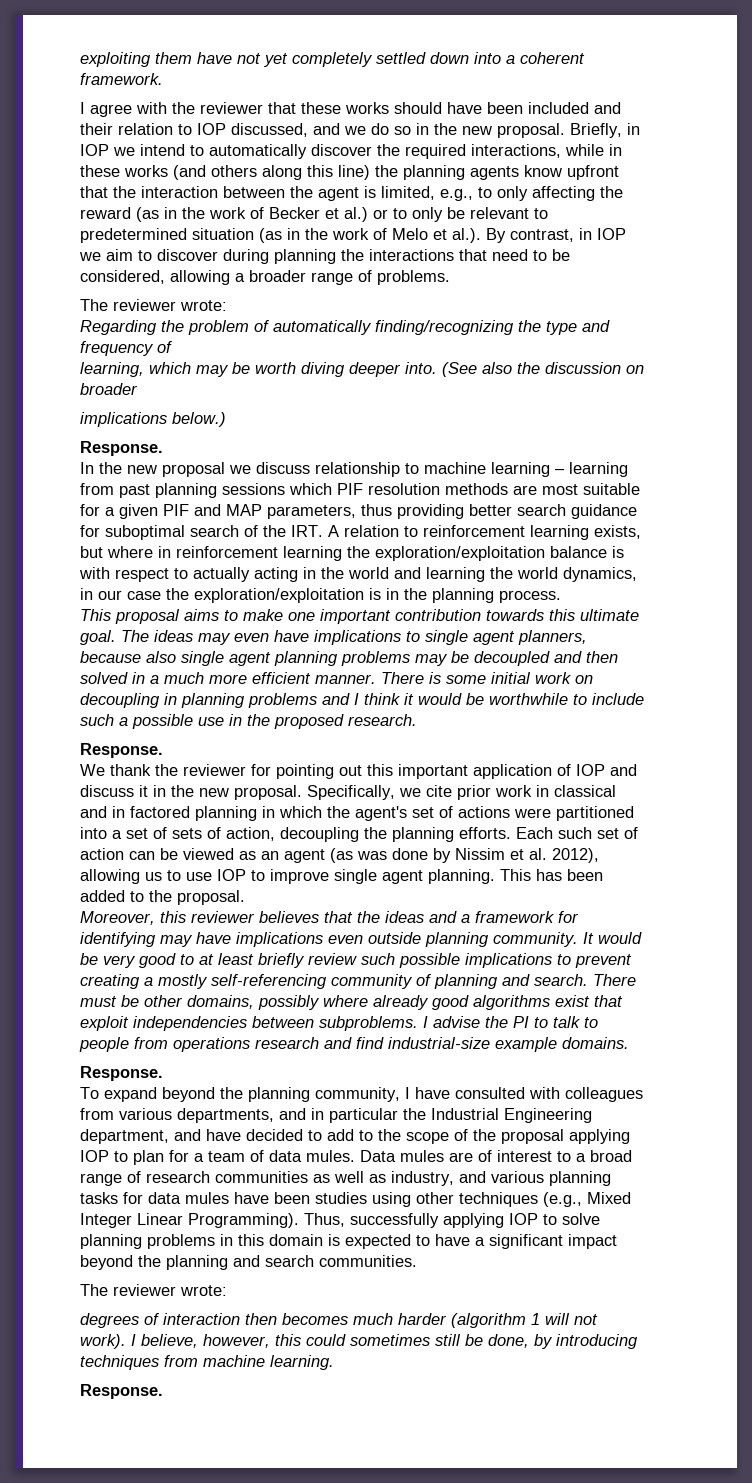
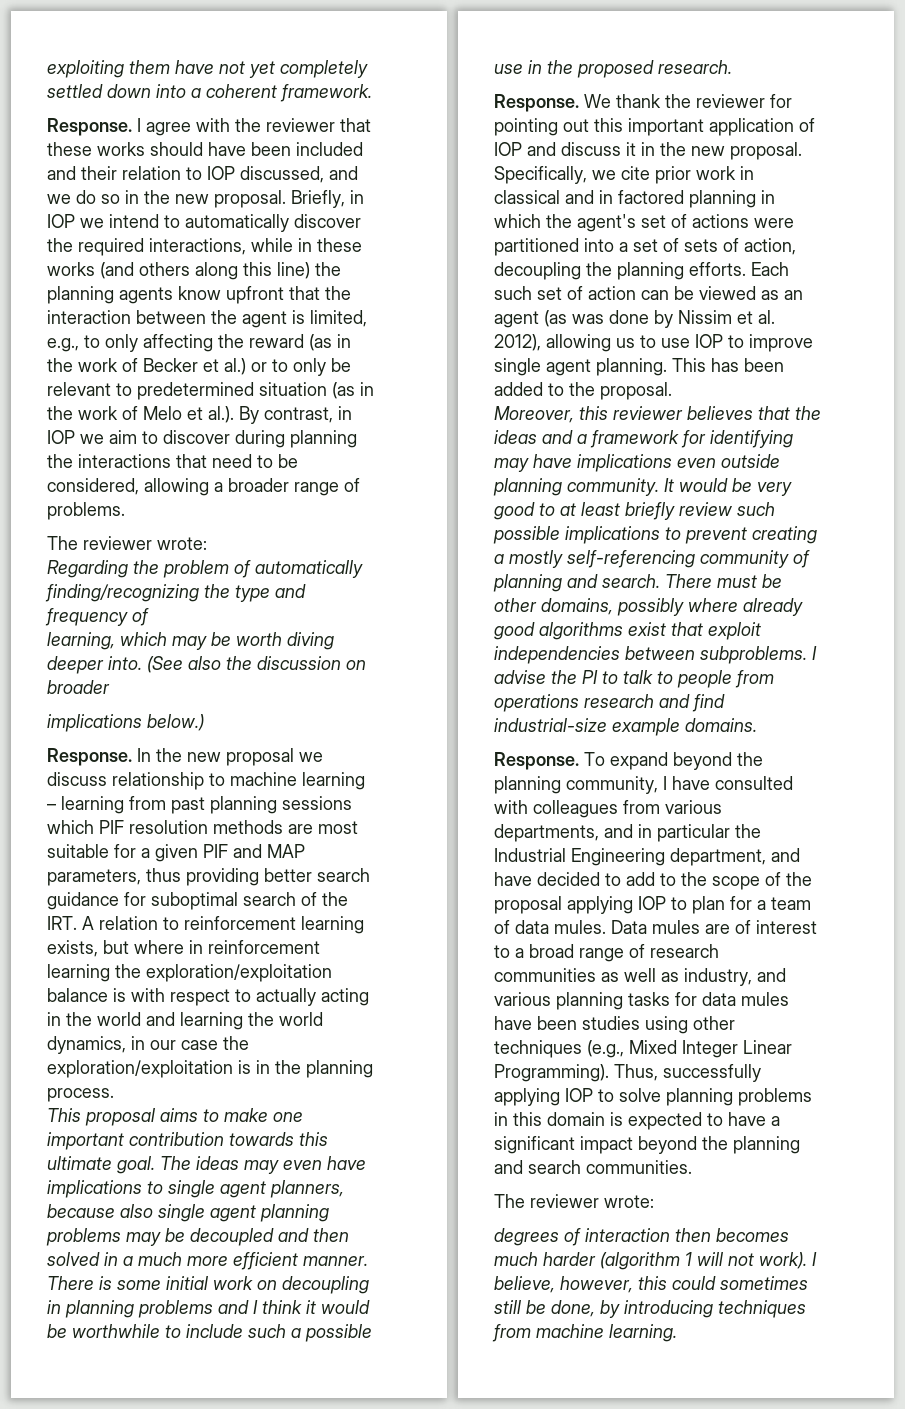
(163, 79) none -> [47,118,132,136] Response.
(163, 448) // -> (132, 757) none
(163, 750) // -> (579, 103) none
(163, 1073) // -> (579, 761) none
[80,1384,163,1399] // Response. -> (677, 1333) none

